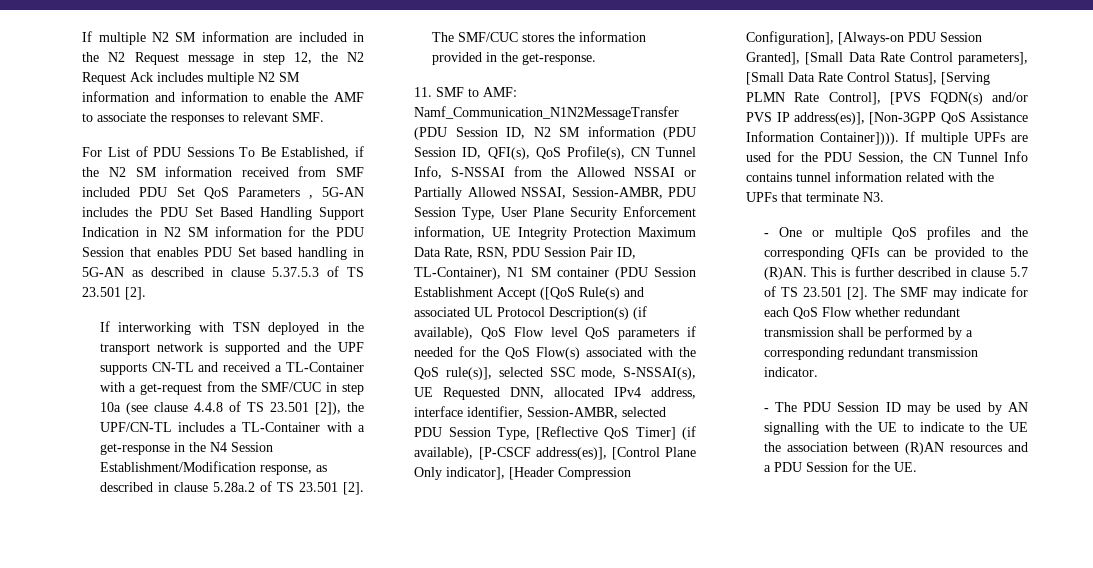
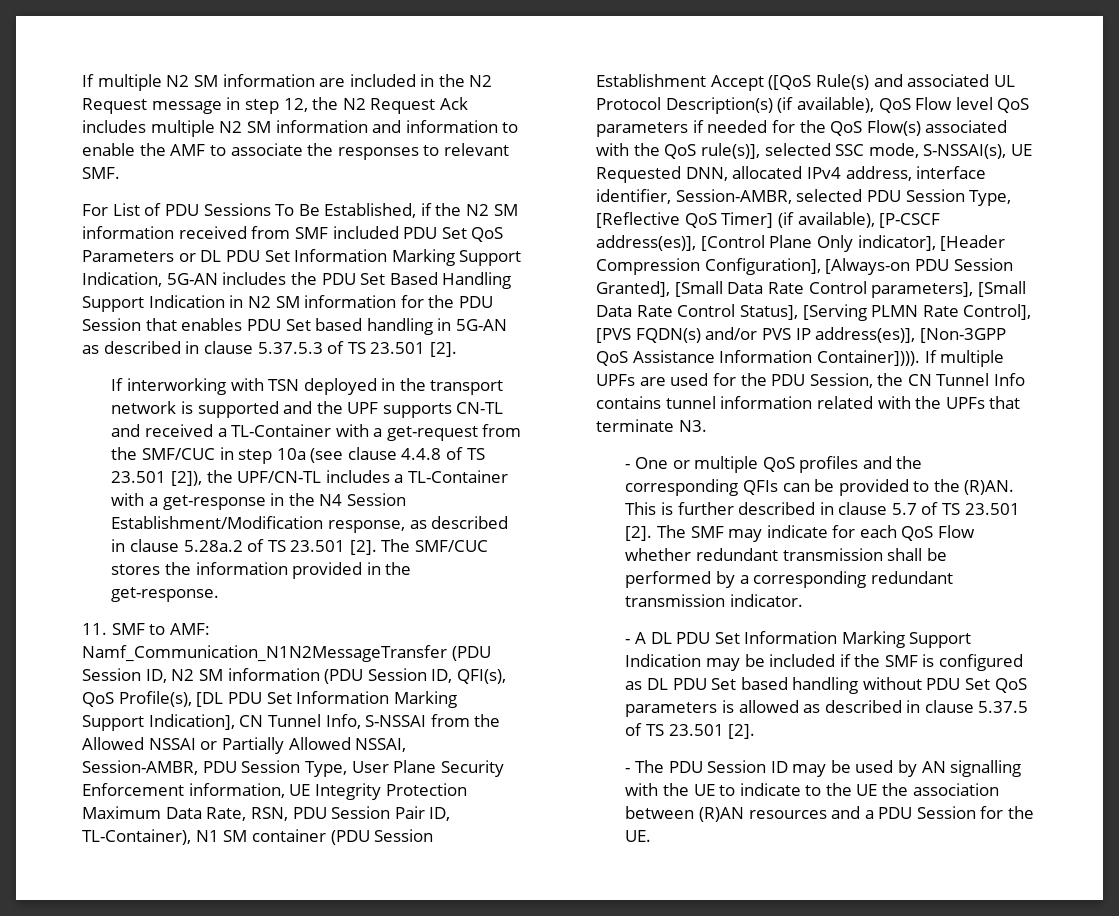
[308,195,313,199] , -> [178,249,522,266] [82,272,163,287] or DL PDU Set Information Marking Support Indication,
(625, 153) none -> [196,691,457,708] [82,714,235,731] [DL PDU Set Information Marking Support Indication],
(818, 372) none -> [625,631,972,648] [625,654,1024,671] [625,677,1027,694] [625,700,1029,717] [625,723,756,739] // - A DL PDU Set Information Marking Support Indication may be included if the SMF is configured as DL PDU Set based handling without PDU Set QoS parameters is allowed as described in clause 5.37.5 of TS 23.501 [2].

